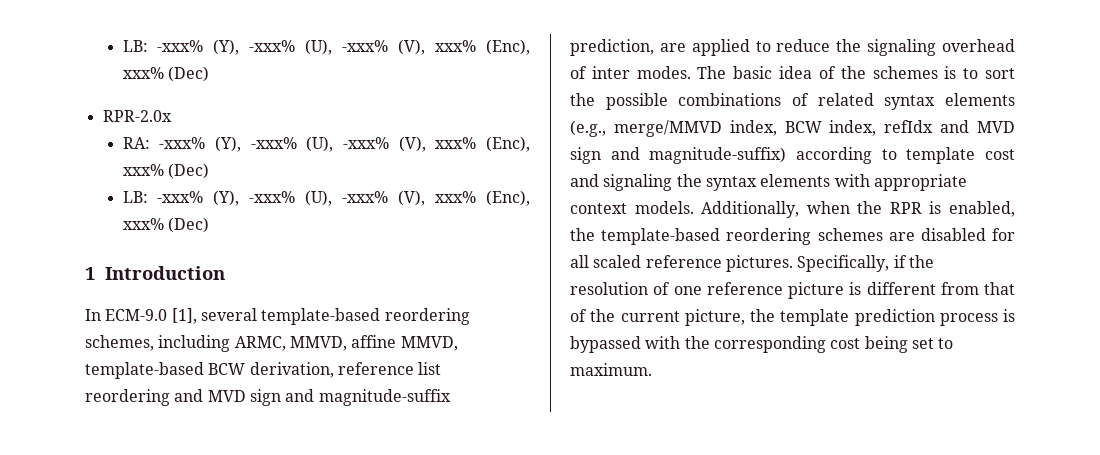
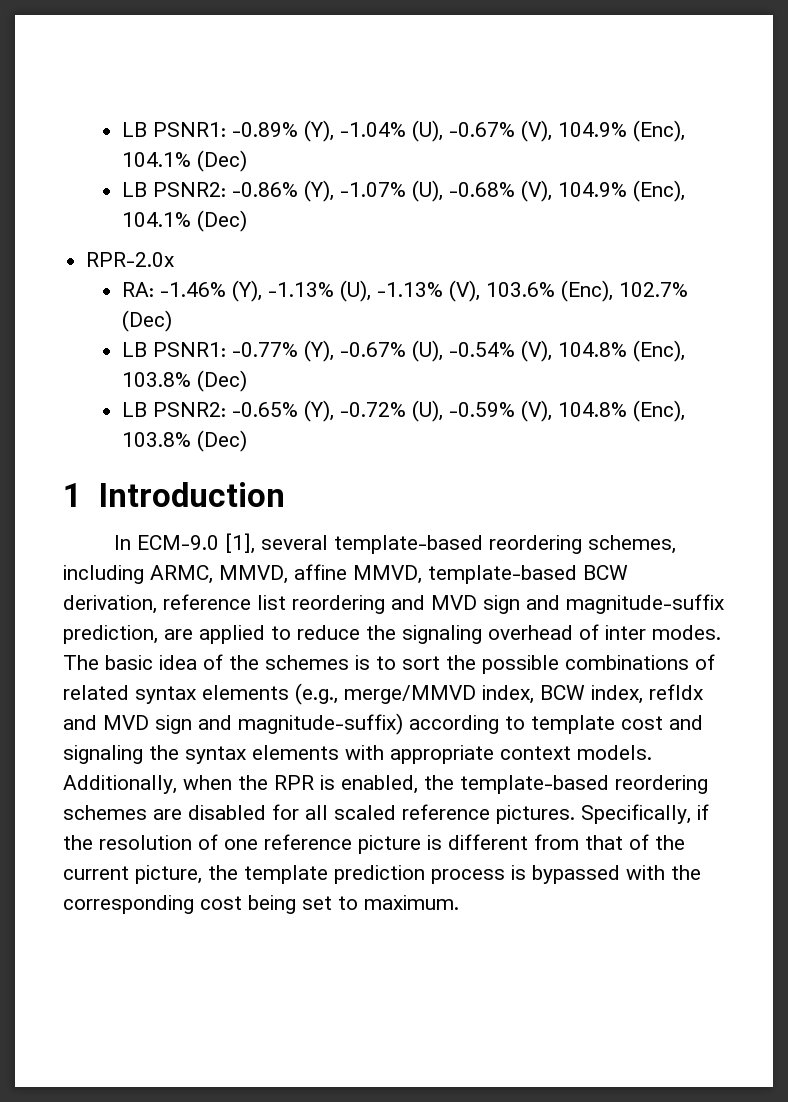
[122,39,530,55] [122,66,209,82] [102,110,172,122] [122,136,530,152] [122,163,209,179] [122,190,530,206] [122,218,164,230] LB: -xxx% (Y), -xxx% (U), -xxx% (V), xxx% (Enc), xxx% (Dec) // RPR-2.0x // RA: -xxx% (Y), -xxx% (U), -xxx% (V), xxx% (Enc), xxx% (Dec) // LB: -xxx% (Y), -xxx% (U), -xxx% (V), xxx% (Enc), xxx% -> [121,120,685,142] [121,150,247,172] [121,180,685,202] [121,210,247,232] [86,252,175,267] [121,280,688,302] [121,310,172,332] [121,340,685,362] [121,370,247,392] [121,400,685,422] [121,432,191,447] LB PSNR1: -0.89% (Y), -1.04% (U), -0.67% (V), 104.9% (Enc), 104.1% (Dec) // LB PSNR2: -0.86% (Y), -1.07% (U), -0.68% (V), 104.9% (Enc), 104.1% (Dec) // RPR-2.0x // RA: -1.46% (Y), -1.13% (U), -1.13% (V), 103.6% (Enc), 102.7% (Dec) // LB PSNR1: -0.77% (Y), -0.67% (U), -0.54% (V), 104.8% (Enc), 103.8% (Dec) // LB PSNR2: -0.65% (Y), -0.72% (U), -0.59% (V), 104.8% (Enc), 103.8%

